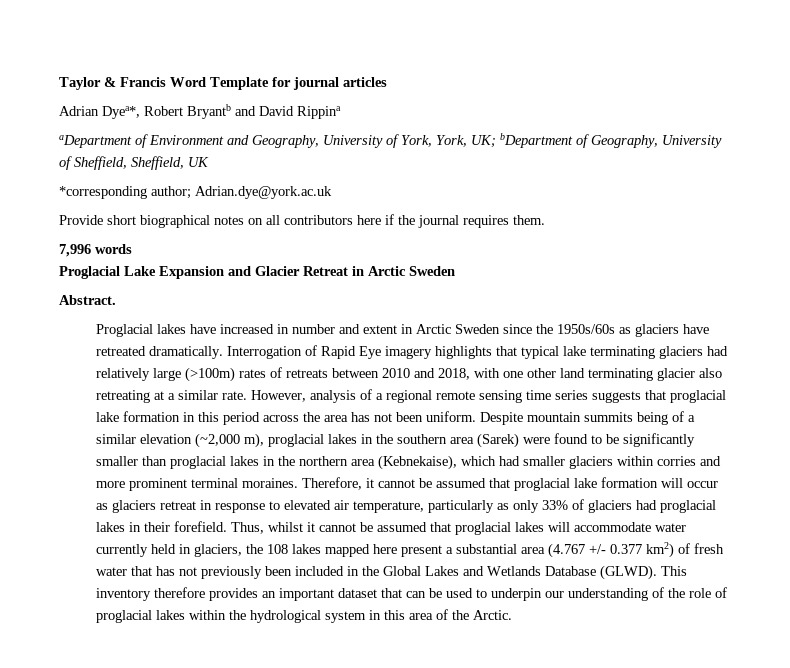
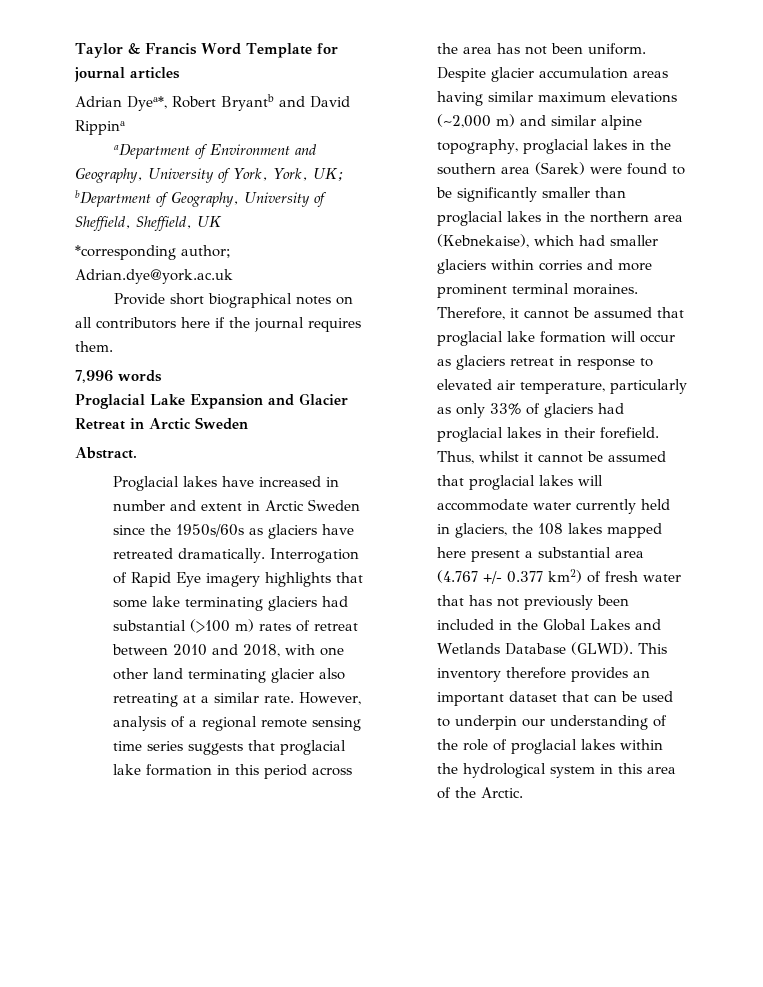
[521,346,560,359] typical -> [113,600,148,608] some
[96,367,236,382] relatively large (>100m) -> [113,619,255,633] substantial (>100 m)
[286,369,329,378] retreats -> [314,623,359,631] retreat
[527,411,696,425] [96,433,265,448] mountain summits being of a similar elevation (~2,000 m), -> [491,67,669,82] [437,91,678,106] [437,114,643,130] [437,139,519,154] glacier accumulation areas having similar maximum elevations (~2,000 m) and similar alpine topography,

